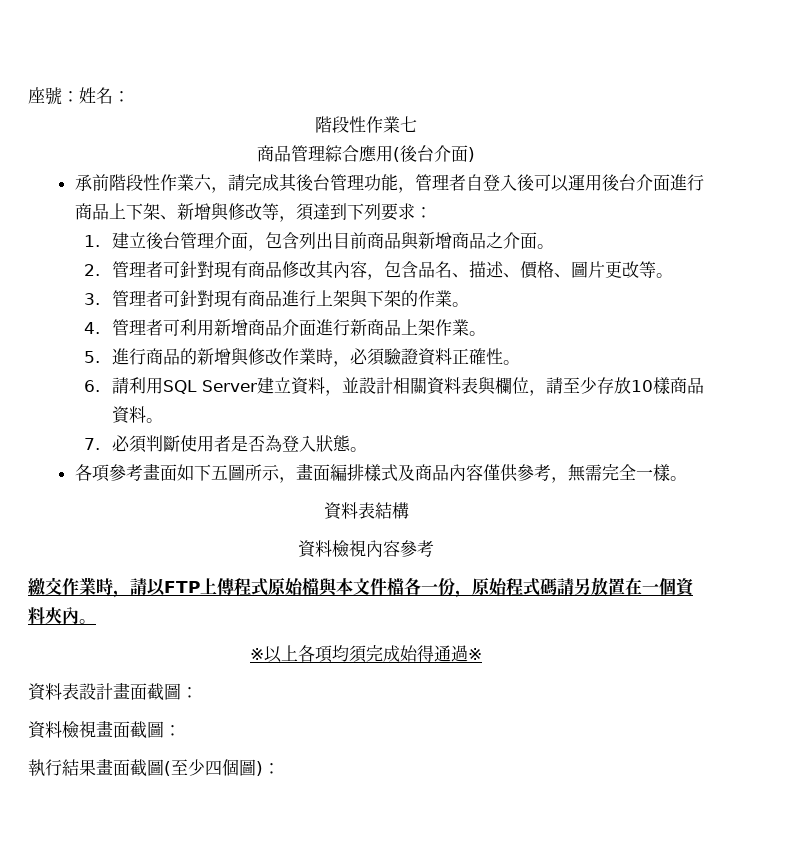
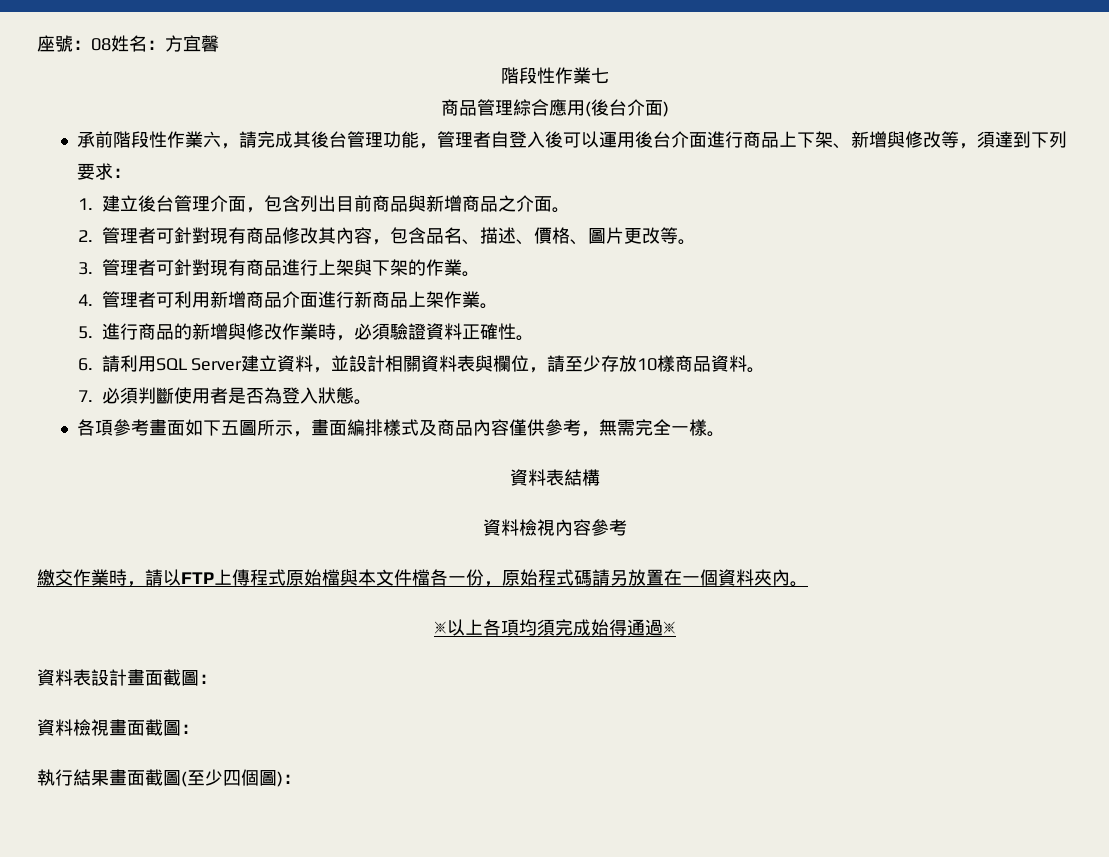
(79, 96) none -> [91,38,111,51] 08
(130, 96) none -> [165,35,219,52] 方宜馨

